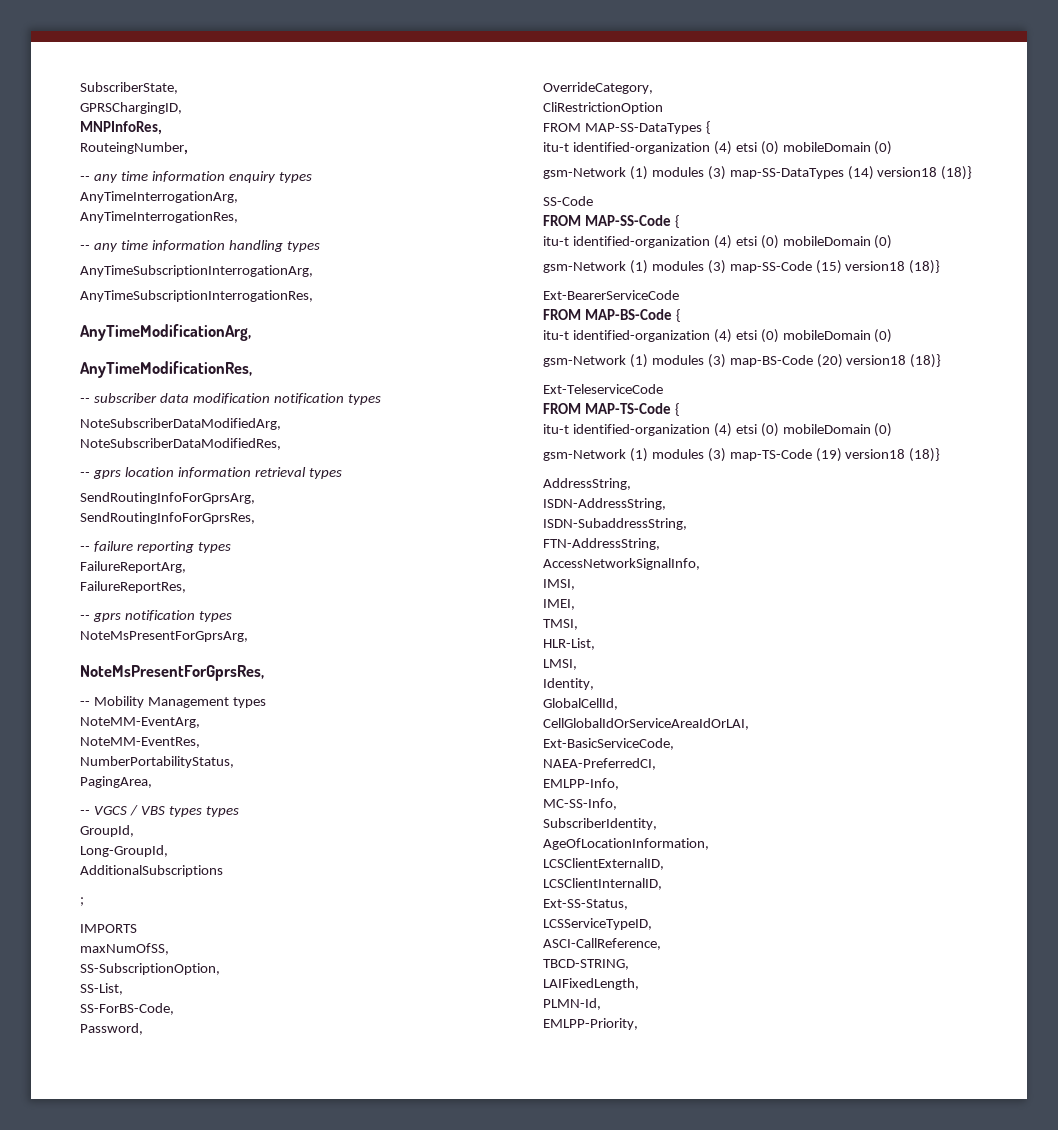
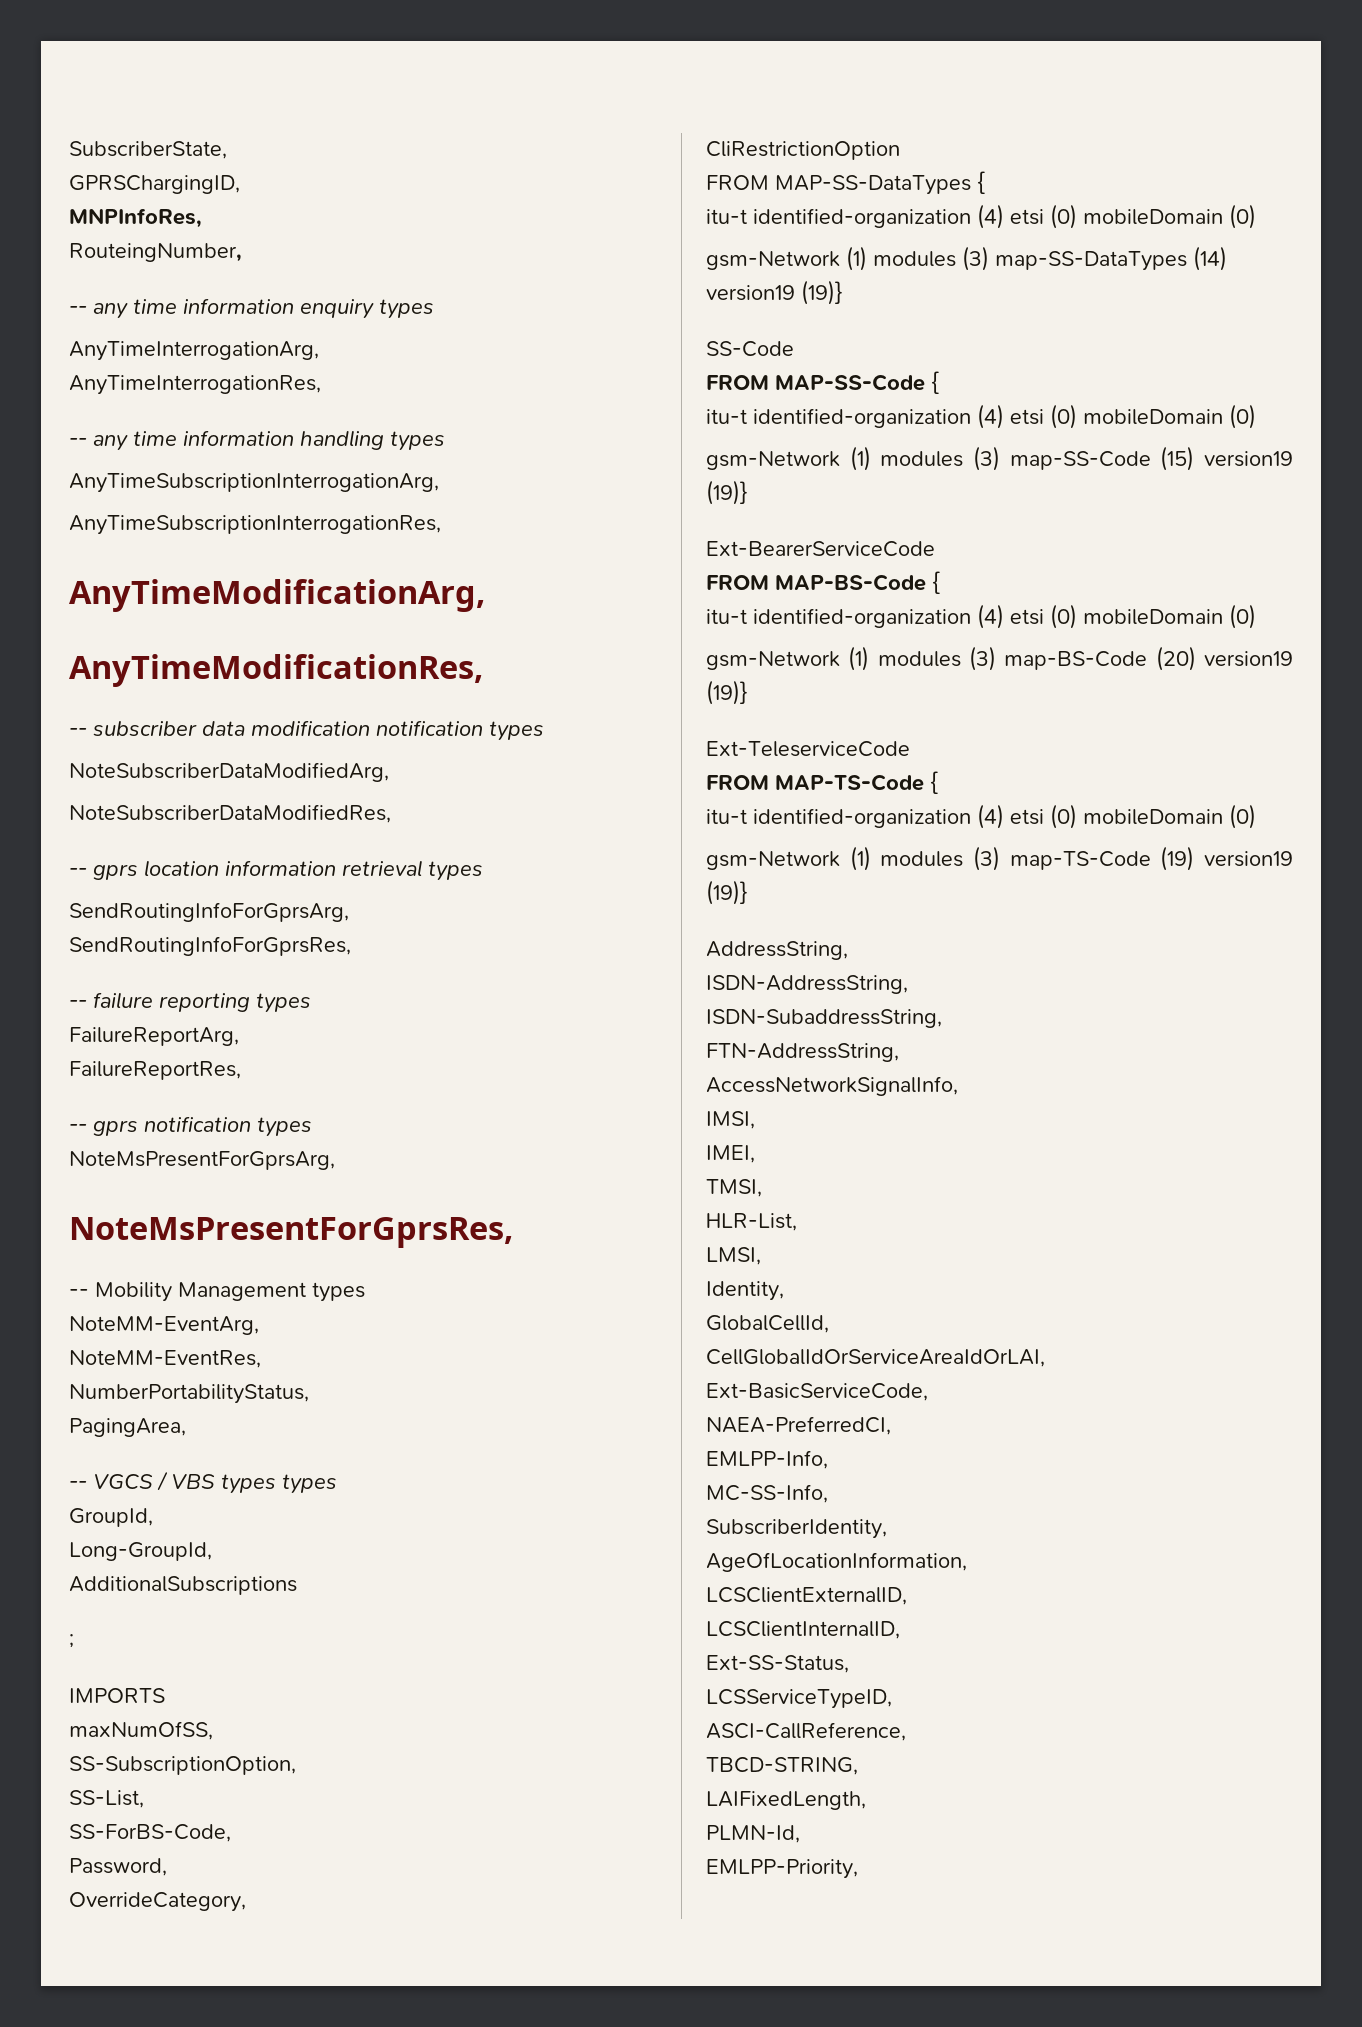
[877,166,973,180] version18 (18)} -> [706,280,843,305] version19 (19)}
[845,260,941,274] version18 (18)} -> [1204,451,1293,467] [706,480,748,505] version19 (19)}
[846,354,942,368] version18 (18)} -> [1204,651,1293,667] [706,680,748,705] version19 (19)}
[845,448,941,462] version18 (18)} -> [1204,851,1293,867] [706,880,748,905] version19 (19)}

